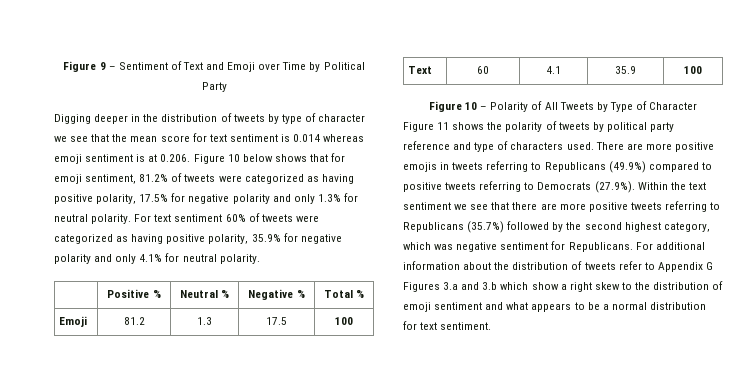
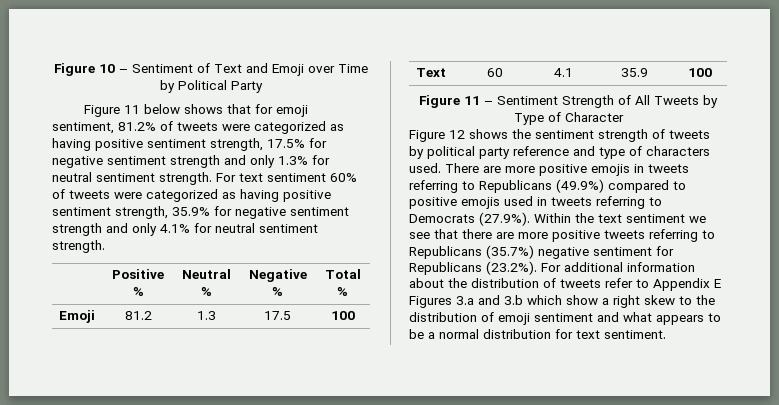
[63,61,106,72] Figure 9 -> [54,63,115,76] Figure 10
[54,113,366,124] [54,133,365,142] [54,154,240,164] Digging deeper in the distribution of tweets by type of character we see that the mean score for text sentiment is 0.014 whereas emoji sentiment is at 0.206. Figure 10 -> [84,105,141,117] Figure 11
[96,194,137,204] polarity, -> [147,138,263,151] sentiment strength,
[232,194,270,204] polarity -> [107,155,220,168] sentiment strength
[91,214,132,224] polarity. -> [96,172,212,185] sentiment strength.
[208,234,249,244] polarity, -> [52,206,168,219] sentiment strength,
[54,254,91,264] polarity -> [290,207,349,216] [52,223,102,236] sentiment strength
[219,254,260,264] polarity. -> [259,224,318,233] [52,240,105,253] sentiment strength.
[465,102,529,112] 10 – Polarity -> [464,95,614,108] 11 – Sentiment Strength
[437,122,450,130] 11 -> [449,130,465,139] 12
[505,122,543,132] polarity -> [535,129,648,142] sentiment strength
(442, 187) none -> [461,196,547,209] emojis used in
[507,221,710,232] [403,242,454,250] followed by the second highest category, which was -> (534, 252) none
[568,242,633,252] Republicans. -> [409,261,537,275] Republicans (23.2%).
[705,262,713,270] G -> [714,279,721,288] E

